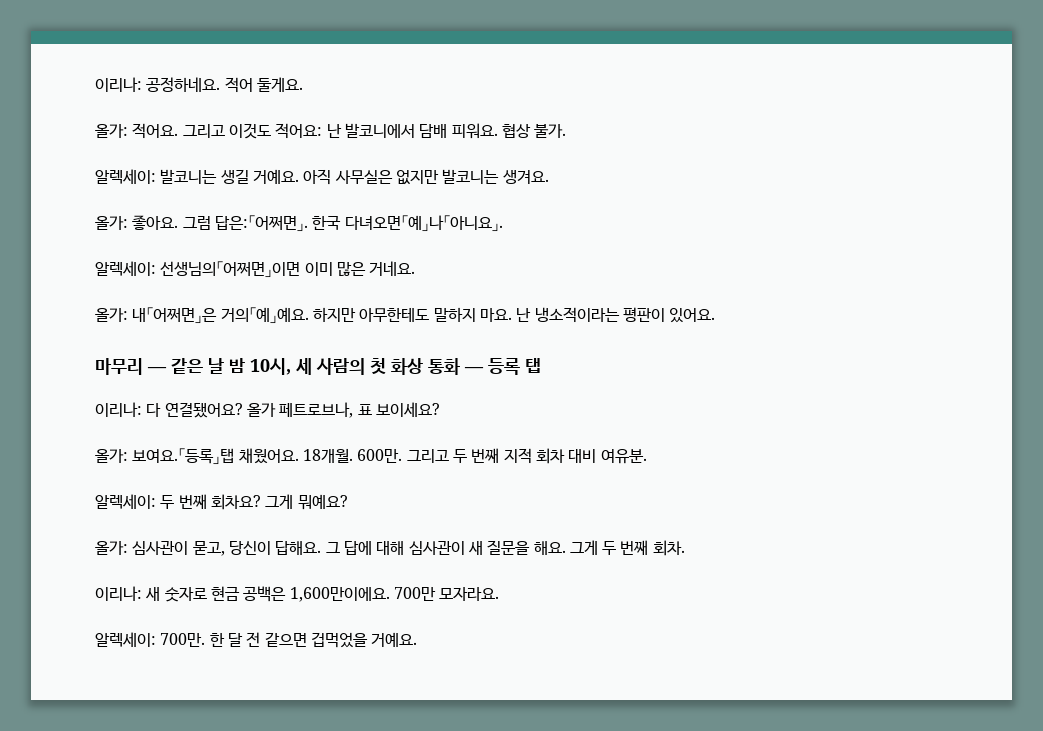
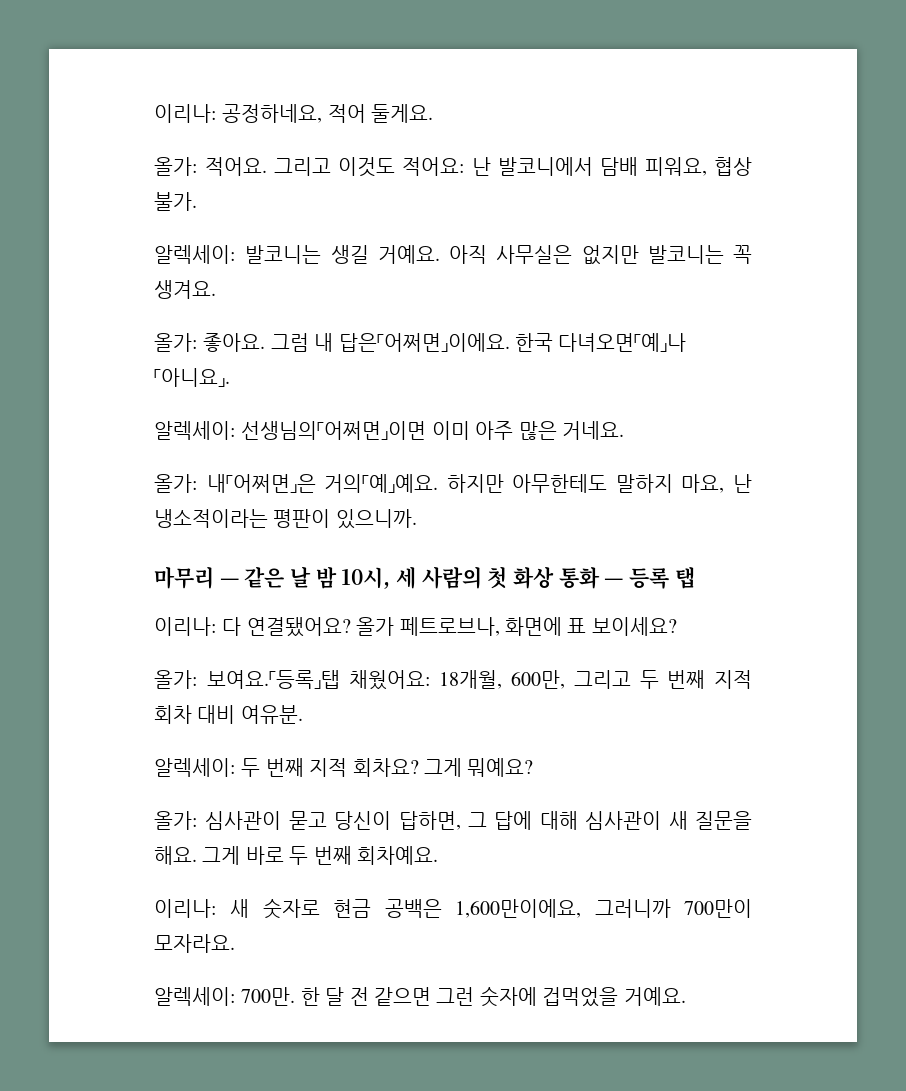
[95,77,221,92] 이리나: 공정하네요. -> [154,104,323,123] 이리나: 공정하네요,
[451,123,498,139] 피워요. -> [645,157,707,176] 피워요,
(500, 176) none -> [733,245,752,264] 꼭
[214,215,308,232] 답은:「어쩌면」. -> [314,333,510,352] 내 답은「어쩌면」이에요.
(333, 269) none -> [475,421,514,440] 아주
[479,308,512,322] 마요. -> [681,474,725,493] 마요,
[669,308,716,323] 있어요. -> [335,509,417,529] 있으니까.
(354, 410) none -> [505,617,562,636] 화면에
[238,448,403,464] 채웠어요. 18개월. 600만. -> [348,670,565,690] 채웠어요: 18개월, 600만,
(207, 501) none -> [309,758,348,777] 지적
[192,541,322,556] 묻고, 당신이 답해요. -> [288,811,461,830] 묻고 당신이 답하면,
[602,540,685,556] 두 번째 회차. -> [245,846,438,865] 바로 두 번째 회차예요.
[289,587,436,602] 1,600만이에요. 700만 -> [455,899,753,918] 1,600만이에요, 그러니까 700만이
(307, 639) none -> [436,986,537,1007] 그런 숫자에

